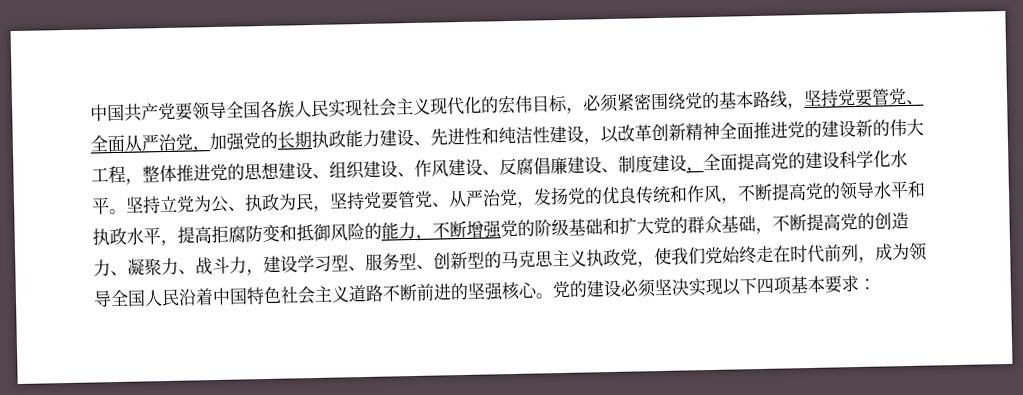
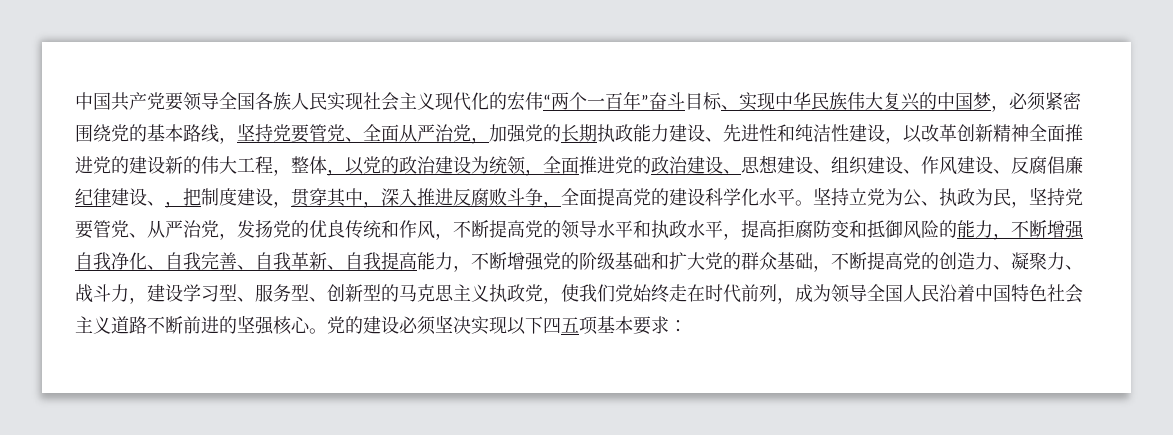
[531,94,568,113] 目标 -> [543,91,991,111] “两个一百年”奋斗目标、实现中华民族伟大复兴的中国梦
[176,163,245,182] 推进党的 -> [327,156,741,176] ，以党的政治建设为统领，全面推进党的政治建设、
[567,154,687,174] 建设、制度建设 -> [75,188,543,208] 纪律建设、，把制度建设，贯穿其中，深入推进反腐败斗争
(502, 229) none -> [75,251,544,272] 自我净化、自我完善、自我革新、自我提高能力，不断增强
(775, 286) none -> [561,317,579,333] 五

